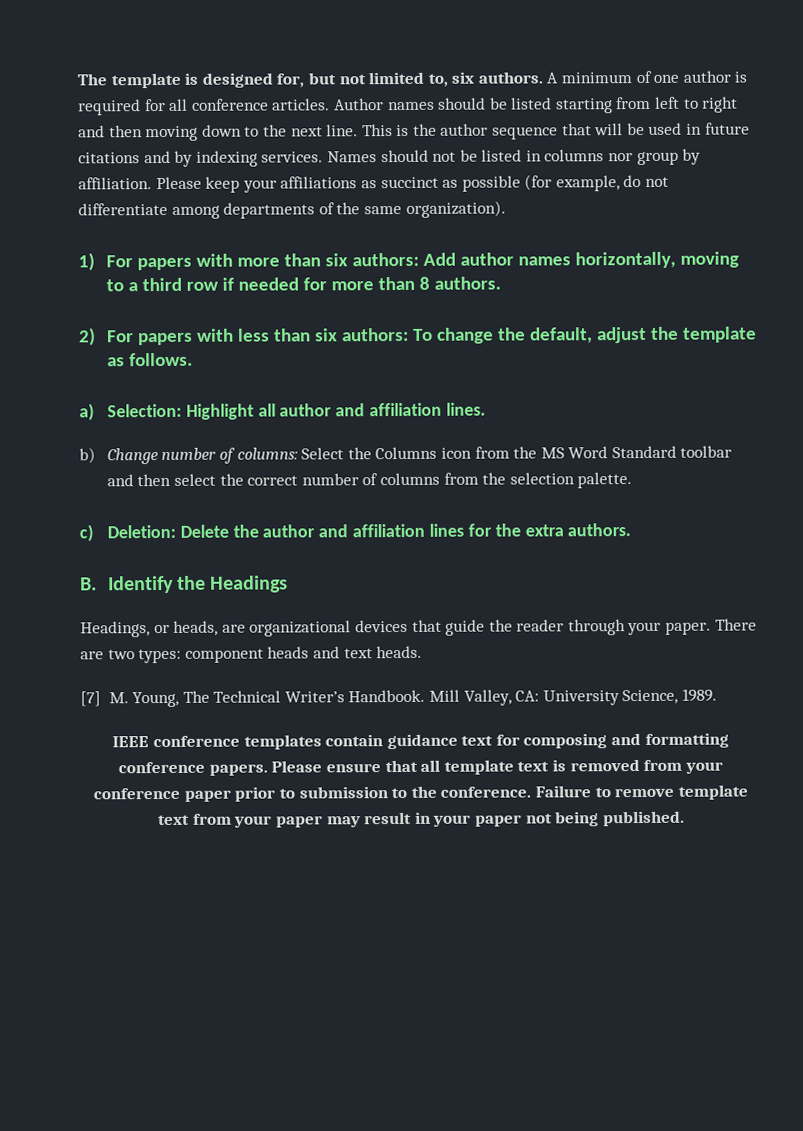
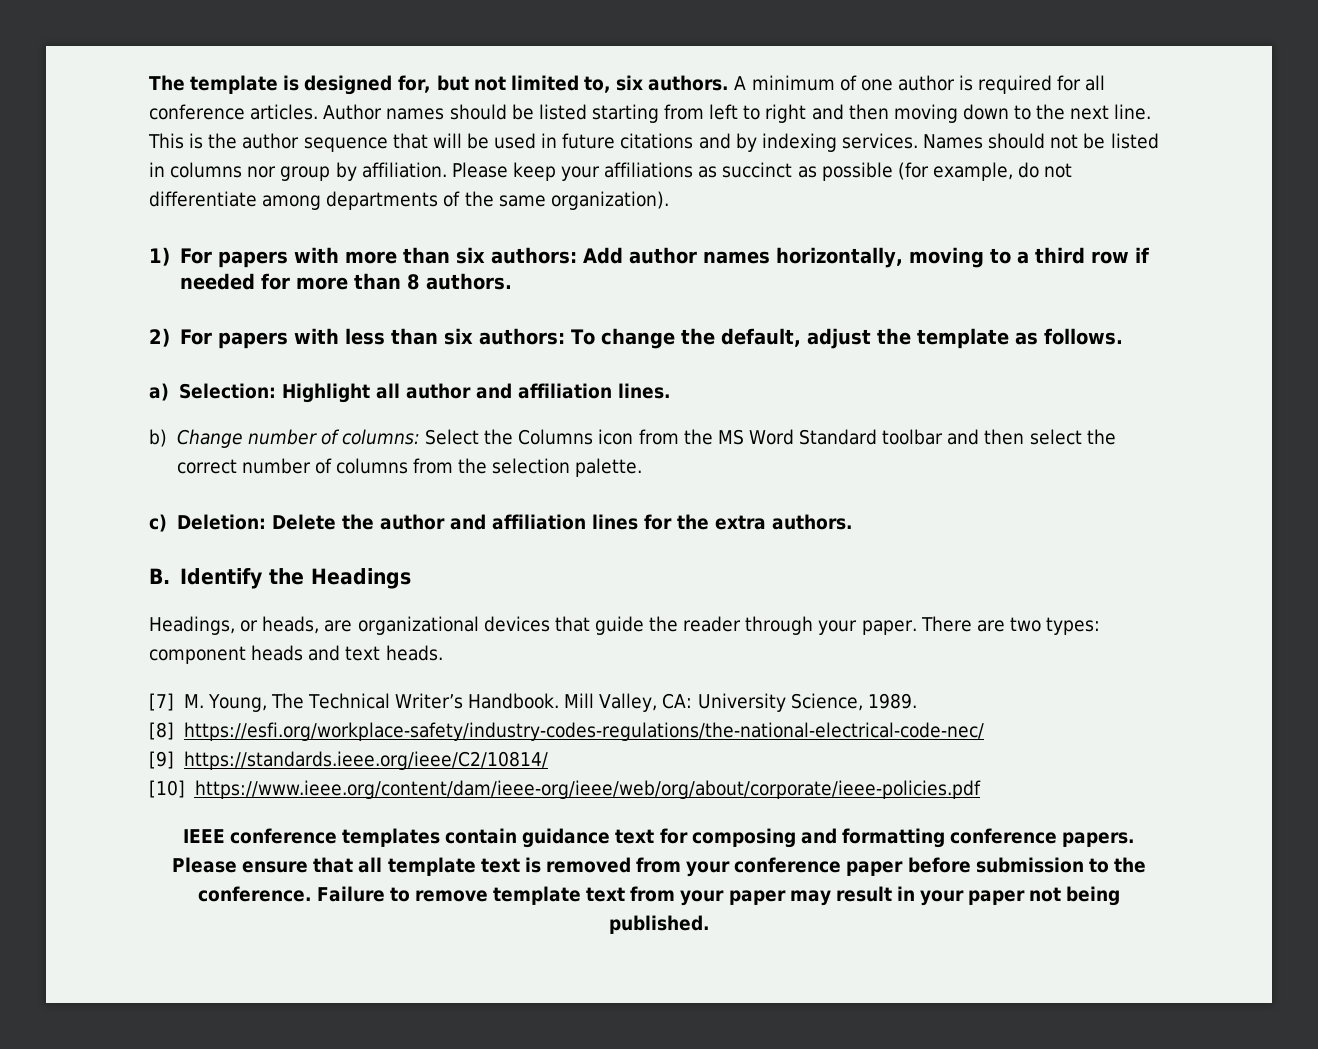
(717, 695) none -> [149,722,984,741] [149,751,548,770] [149,780,982,799] // [8] https://esfi.org/workplace-safety/industry-codes-regulations/the-national-electrical-code-nec/ // [9] https://standards.ieee.org/ieee/C2/10814/ // [10] https://www.ieee.org/content/dam/ieee-org/ieee/web/org/about/corporate/ieee-policies.pdf
[234,786,296,802] prior to -> [907,857,971,873] before

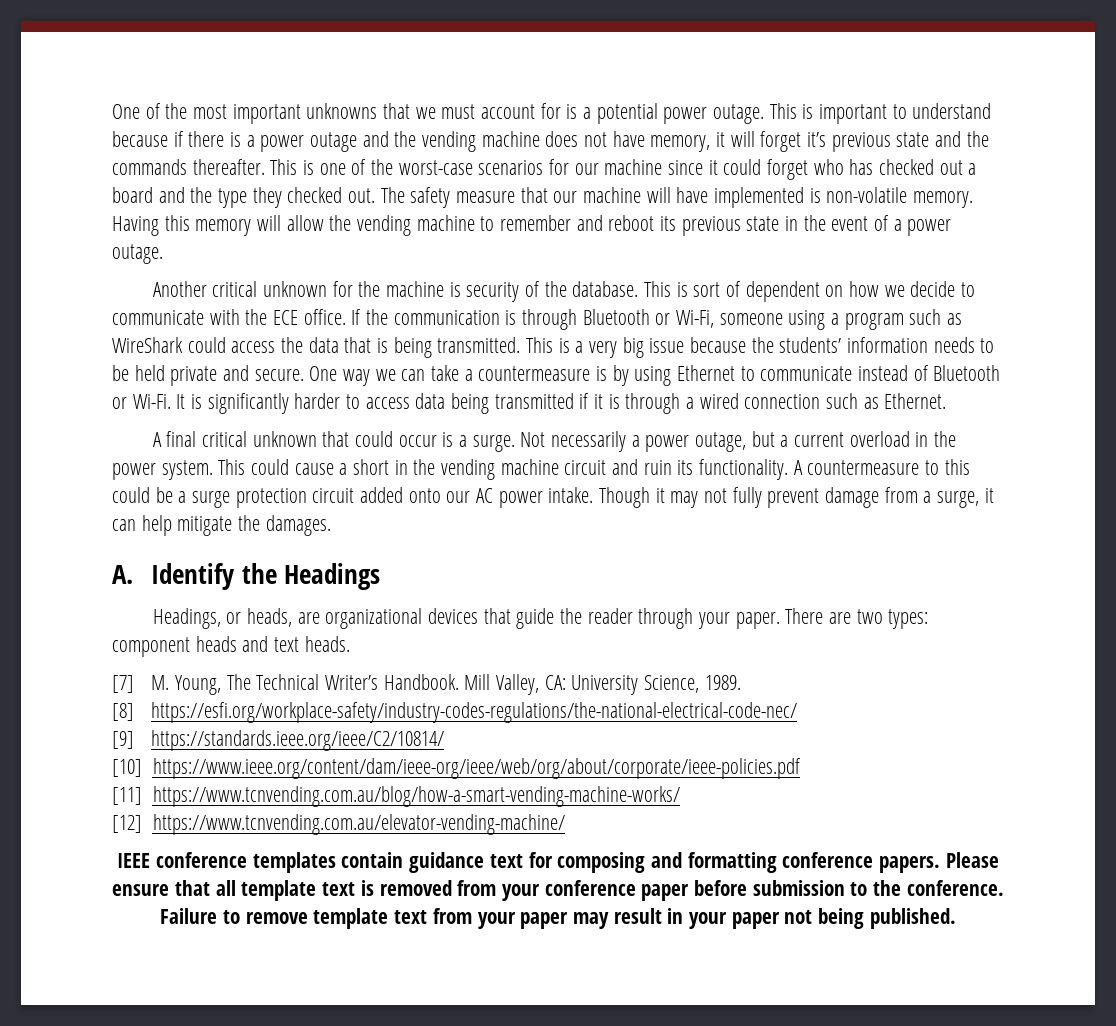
[149,75,1106,95] [149,104,1152,123] [148,133,1159,152] [149,162,1073,181] [149,191,669,210] [149,247,1150,268] [179,273,512,290] [149,328,1124,349] [149,383,671,403] [149,429,1116,448] [176,458,643,477] [149,514,853,532] [149,568,170,584] The template is designed for, but not limited to, six authors. A minimum of one author is required for all conference articles. Author names should be listed starting from left to right and then moving down to the next line. This is the author sequence that will be used in future citations and by indexing services. Names should not be listed in columns nor group by affiliation. Please keep your affiliations as succinct as possible (for example, do not differentiate among departments of the same organization). // 1) For papers with more than six authors: Add author names horizontally, moving to a third row if needed for more than 8 authors. // 2) For papers with less than six authors: To change the default, adjust the template as follows. // a) Selection: Highlight all author and affiliation lines. // b) Change number of columns: Select the Columns icon from the MS Word Standard toolbar and then select the correct number of columns from the selection palette. // c) Deletion: Delete the author and affiliation lines for the extra authors. // B. -> [112,103,992,124] [112,131,989,152] [112,159,977,180] [112,187,974,208] [112,215,952,236] [112,244,163,264] [152,281,975,302] [112,309,963,330] [112,337,995,358] [112,365,1001,386] [112,393,947,414] [152,431,956,452] [112,459,970,480] [112,487,994,508] [112,515,331,536] [112,565,133,584] One of the most important unknowns that we must account for is a potential power outage. This is important to understand because if there is a power outage and the vending machine does not have memory, it will forget it’s previous state and the commands thereafter. This is one of the worst-case scenarios for our machine since it could forget who has checked out a board and the type they checked out. The safety measure that our machine will have implemented is non-volatile memory. Having this memory will allow the vending machine to remember and reboot its previous state in the event of a power outage. // Another critical unknown for the machine is security of the database. This is sort of dependent on how we decide to communicate with the ECE office. If the communication is through Bluetooth or Wi-Fi, someone using a program such as WireShark could access the data that is being transmitted. This is a very big issue because the students’ information needs to be held private and secure. One way we can take a countermeasure is by using Ethernet to communicate instead of Bluetooth or Wi-Fi. It is significantly harder to access data being transmitted if it is through a wired connection such as Ethernet. // A final critical unknown that could occur is a surge. Not necessarily a power outage, but a current overload in the power system. This could cause a short in the vending machine circuit and ruin its functionality. A countermeasure to this could be a surge protection circuit added onto our AC power intake. Though it may not fully prevent damage from a surge, it can help mitigate the damages. // A.
(982, 789) none -> [112,786,681,807] [112,814,566,835] // [11] https://www.tcnvending.com.au/blog/how-a-smart-vending-machine-works/ // [12] https://www.tcnvending.com.au/elevator-vending-machine/

